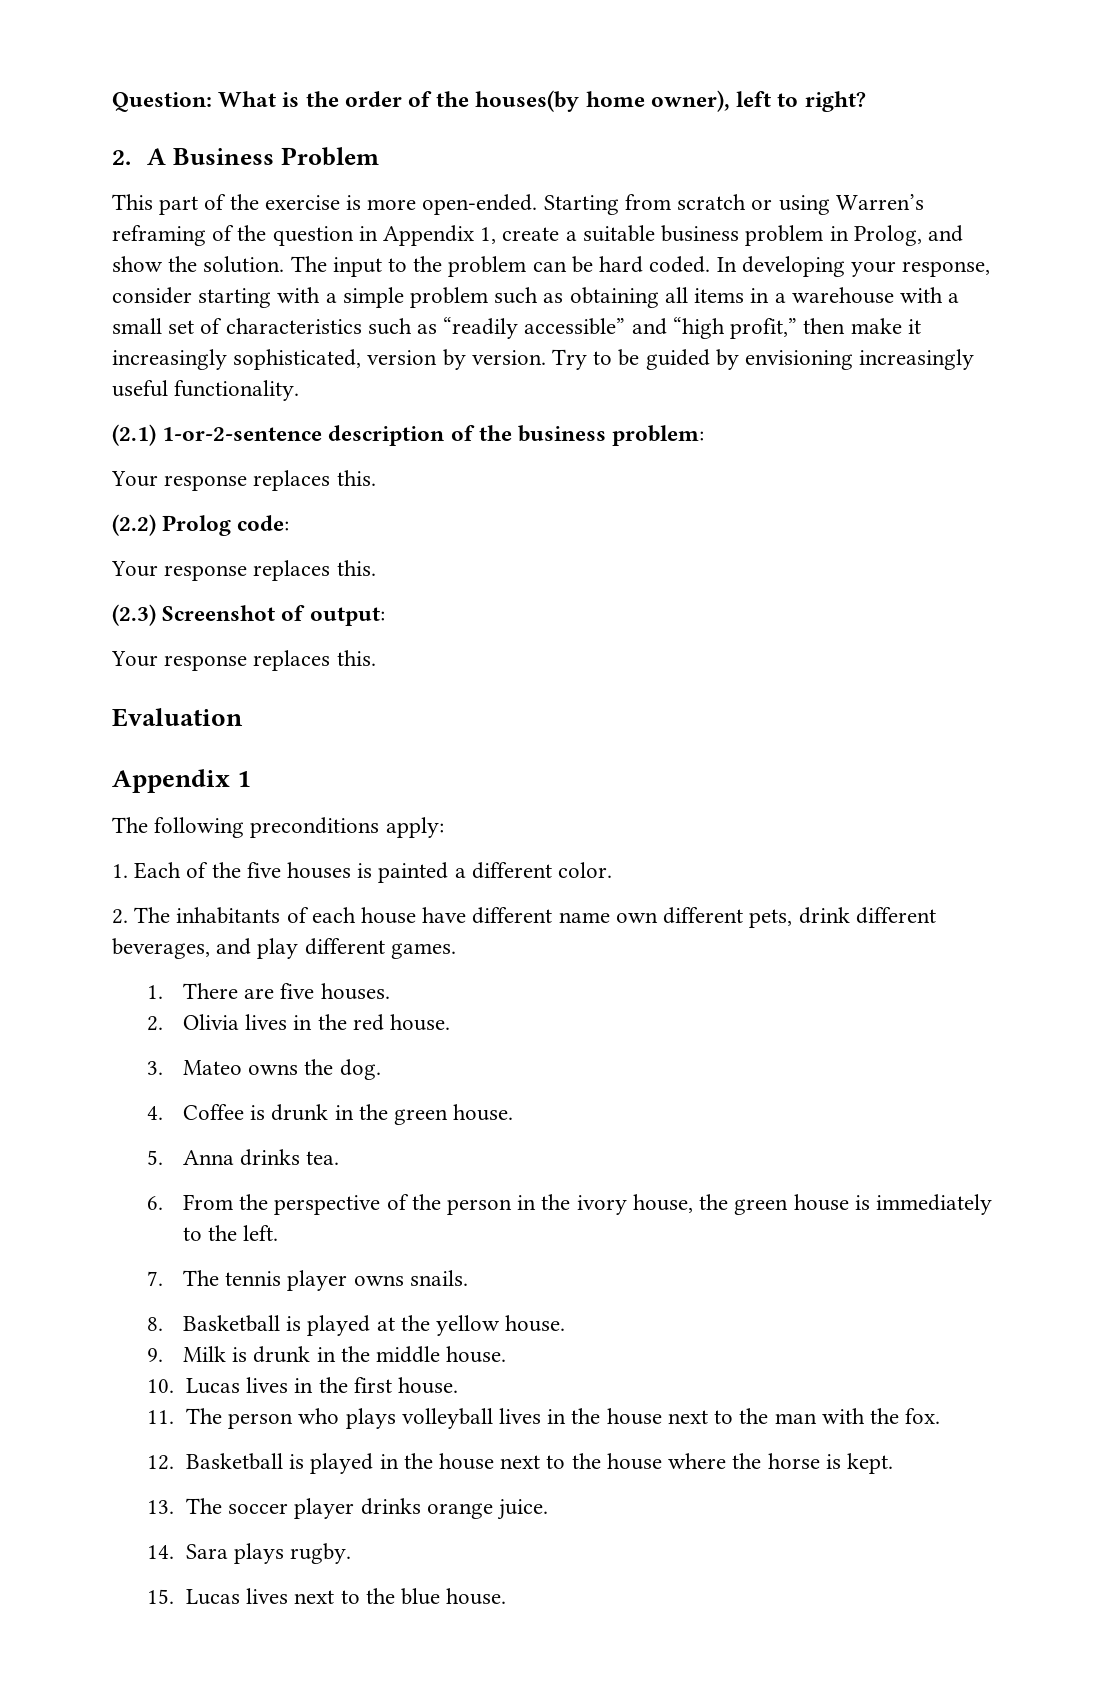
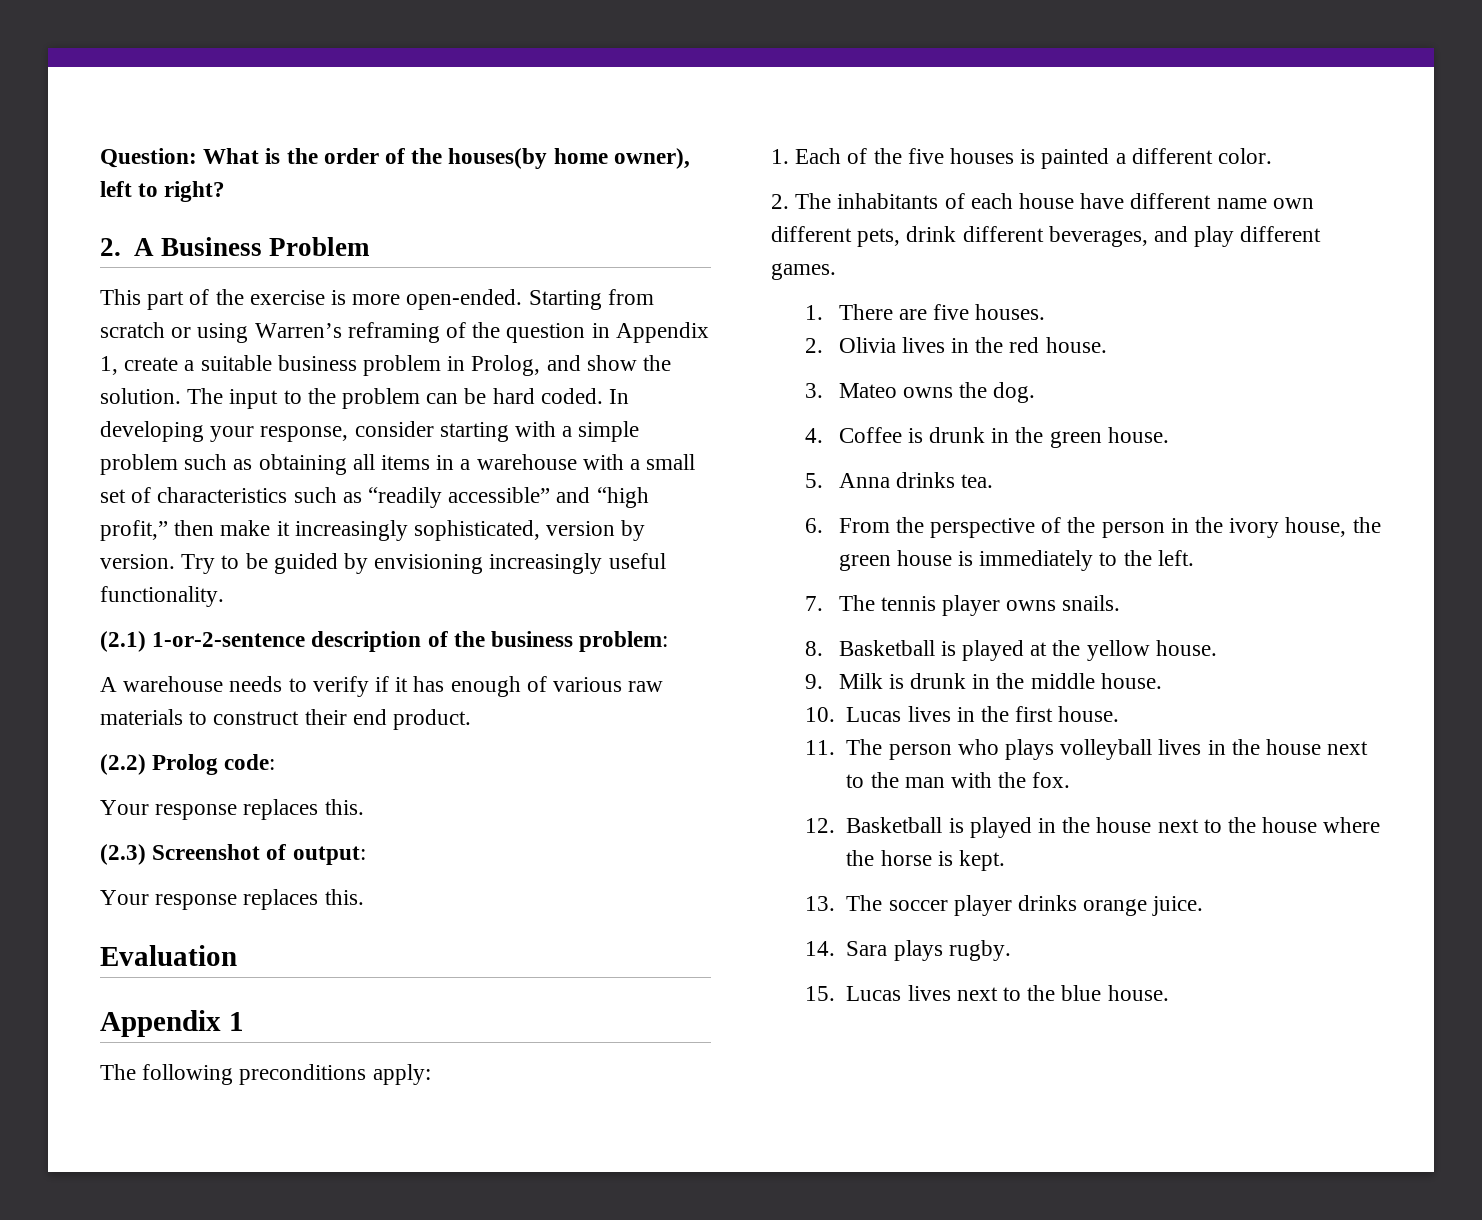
[111,470,376,491] Your response replaces this. -> [100,676,664,697] [100,709,472,730] A warehouse needs to verify if it has enough of various raw materials to construct their end product.

